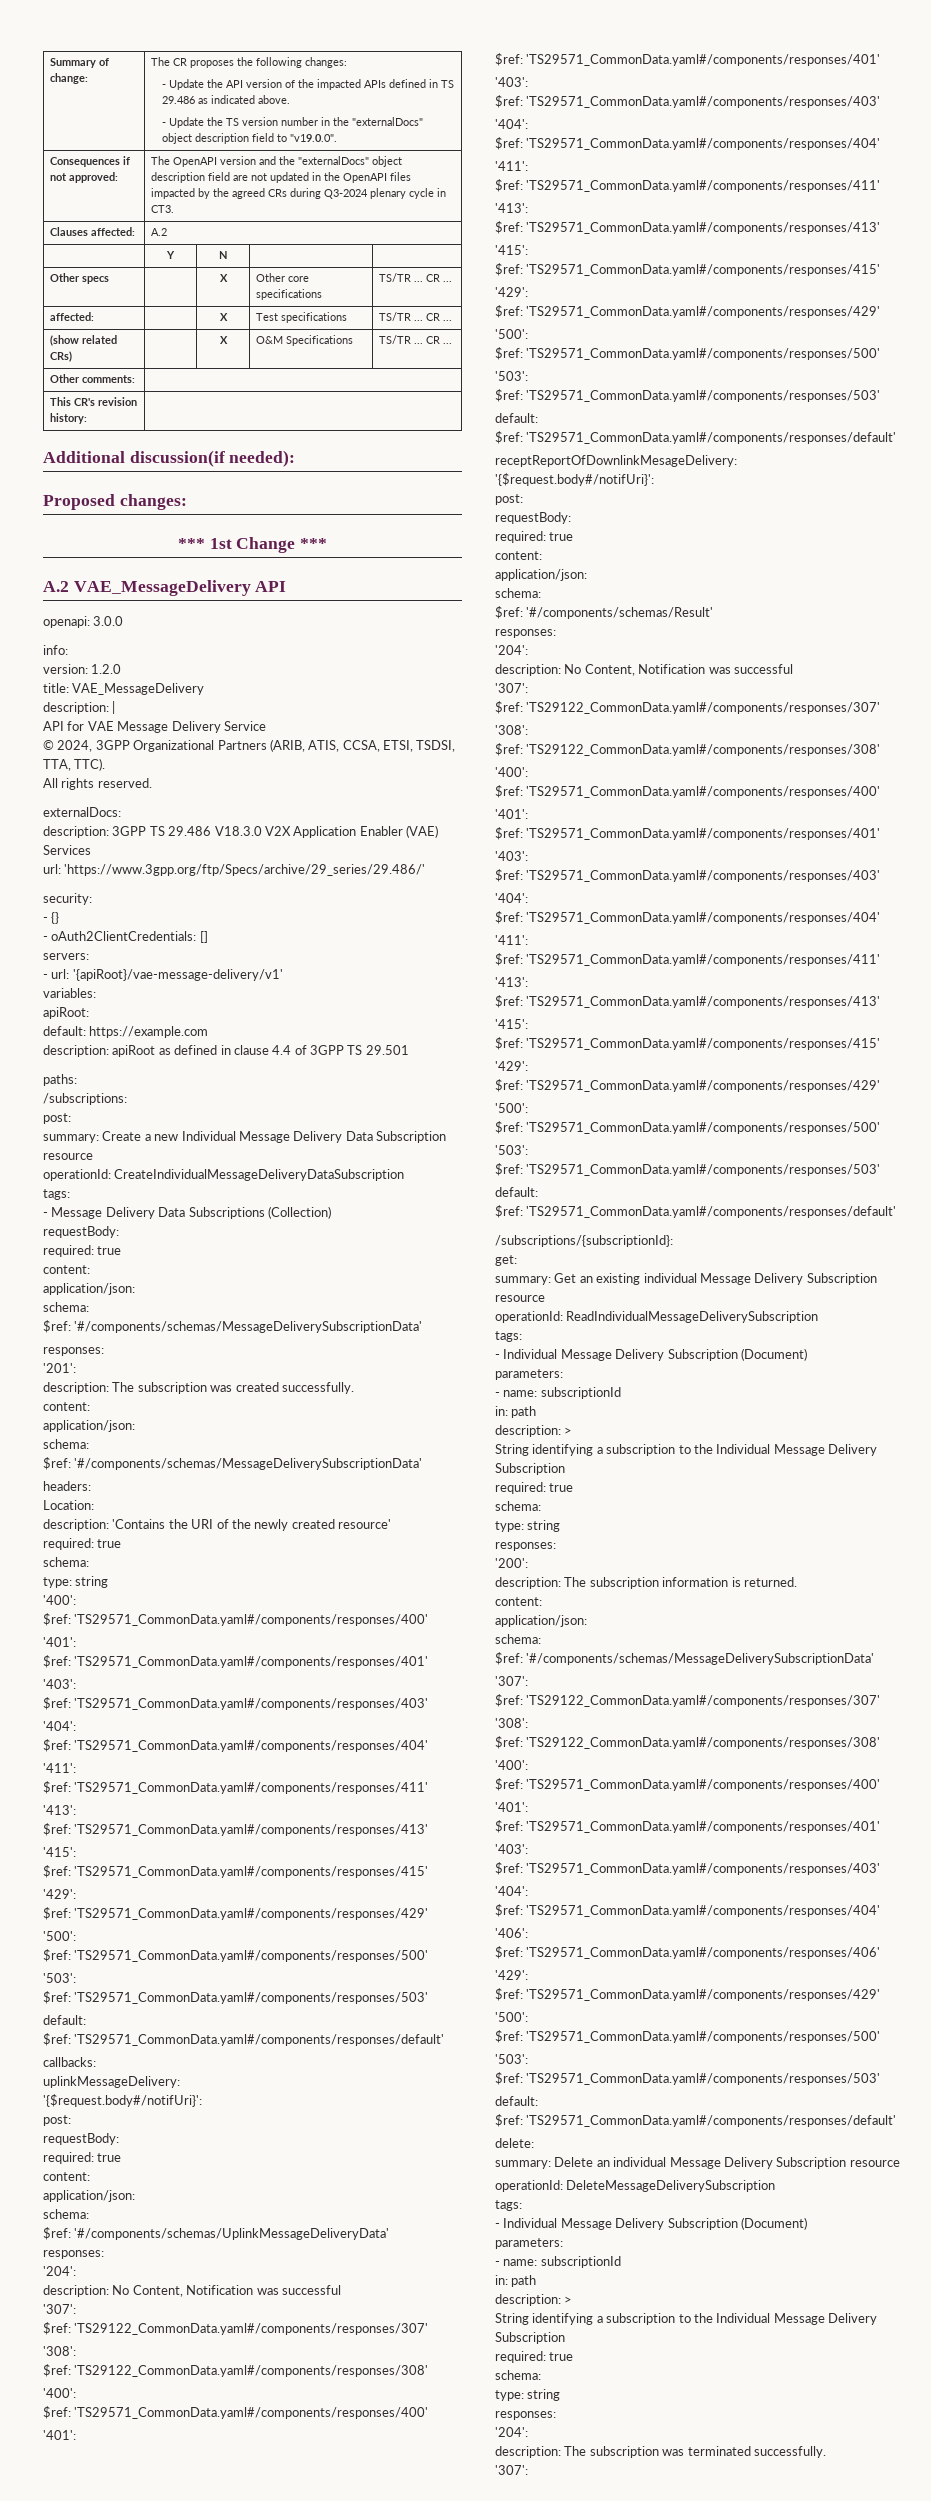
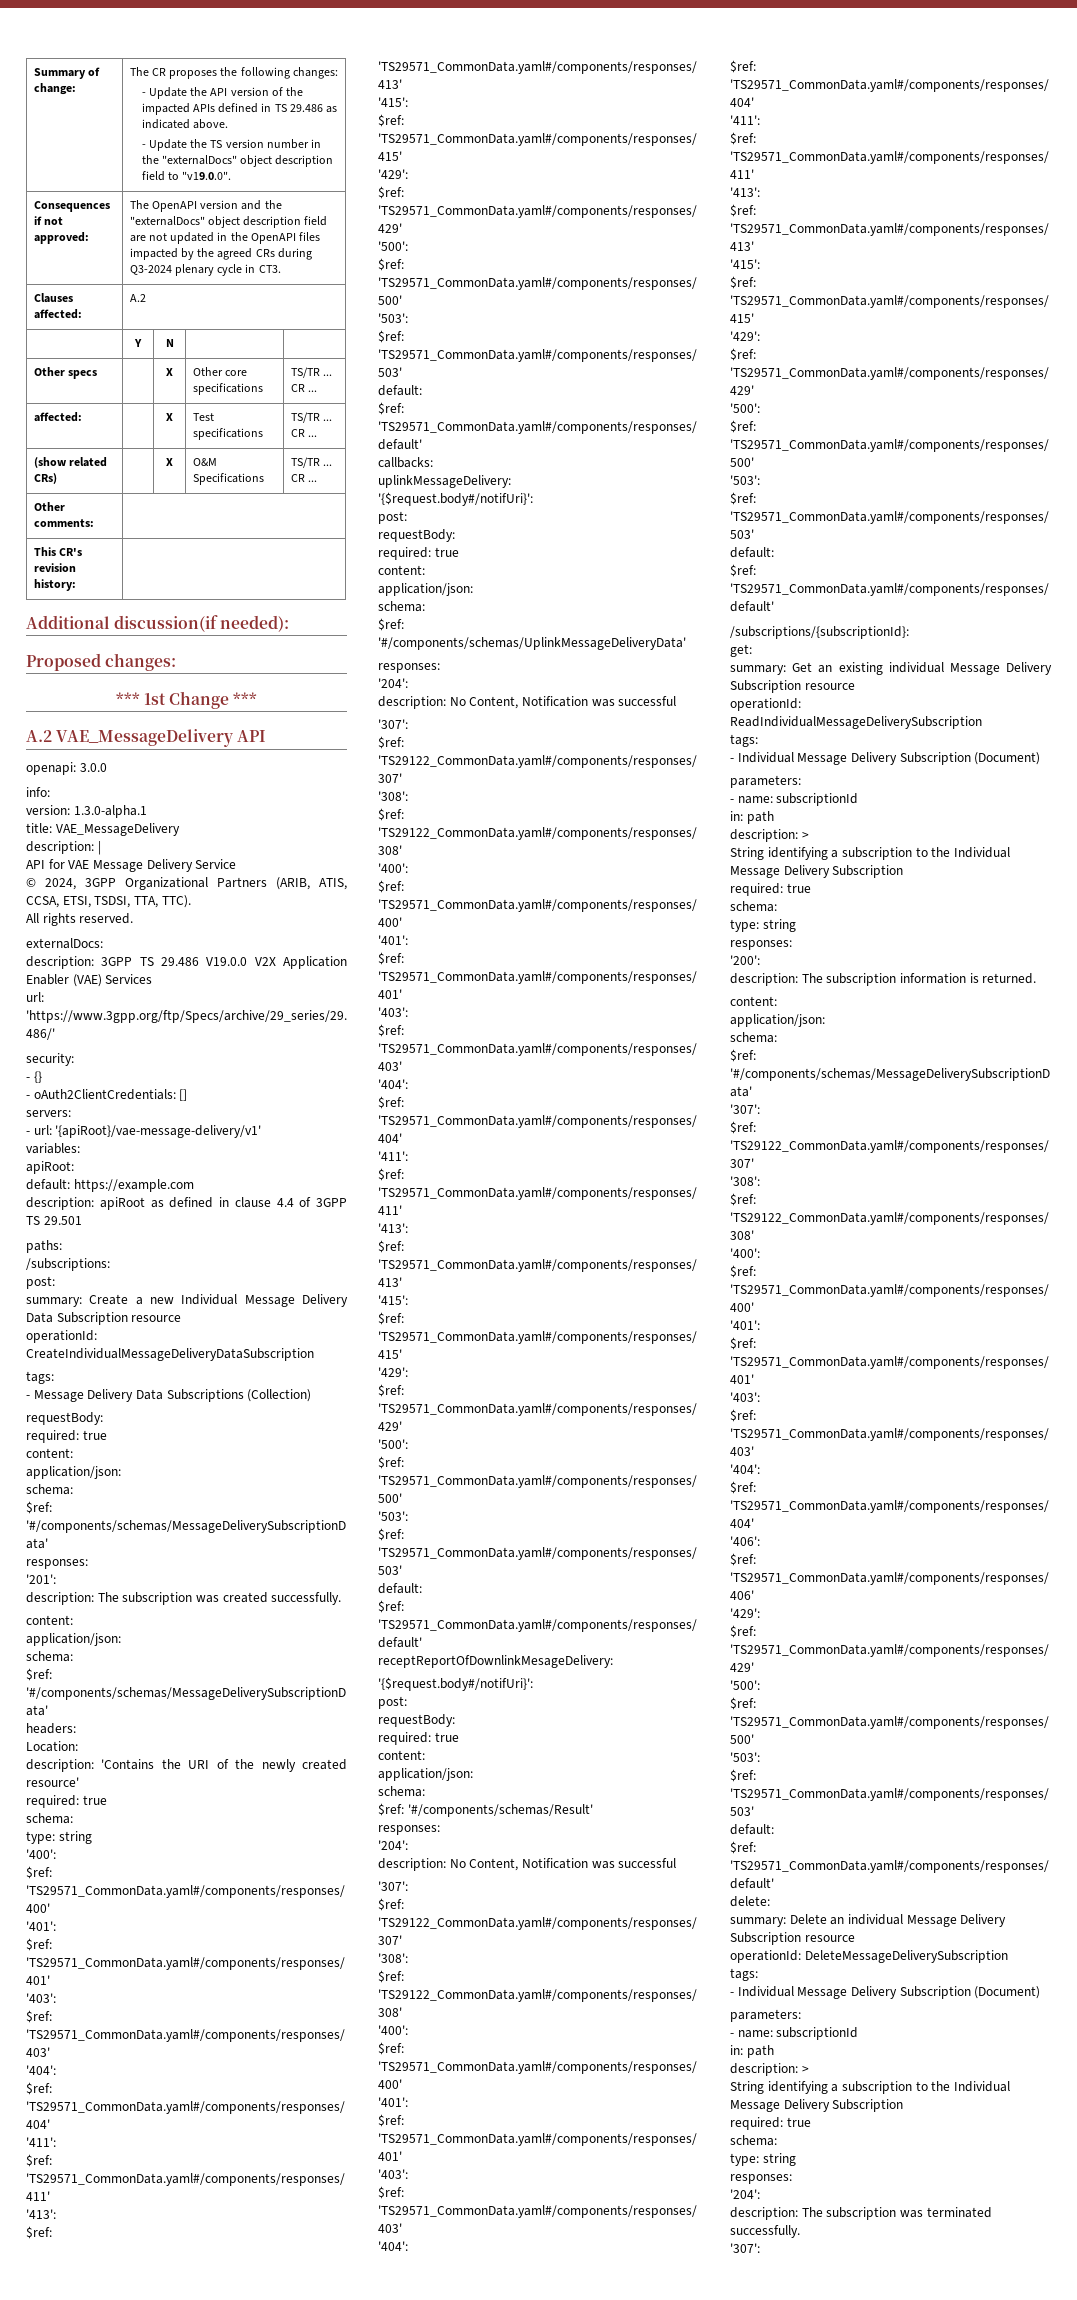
[91,664,122,674] 1.2.0 -> [73,805,147,818] 1.3.0-alpha.1
[214,826,262,836] V18.3.0 -> [206,957,248,966] V19.0.0

